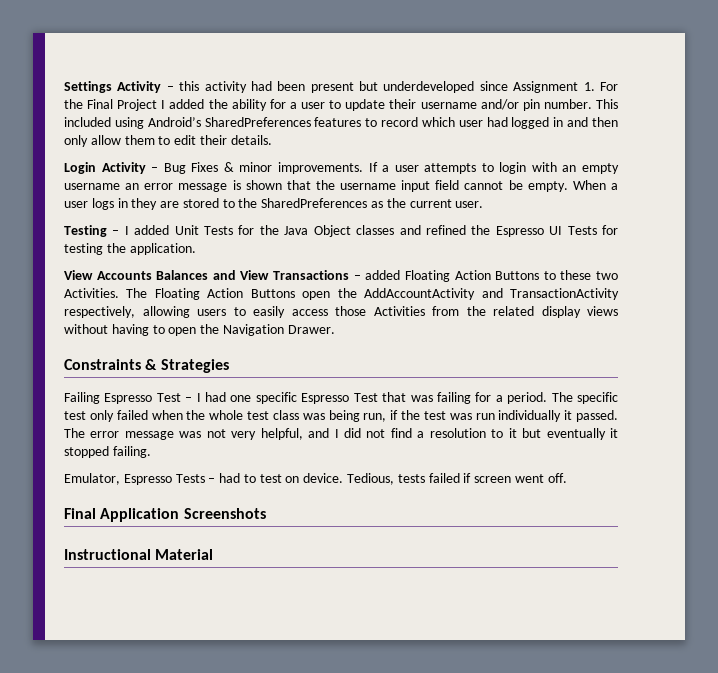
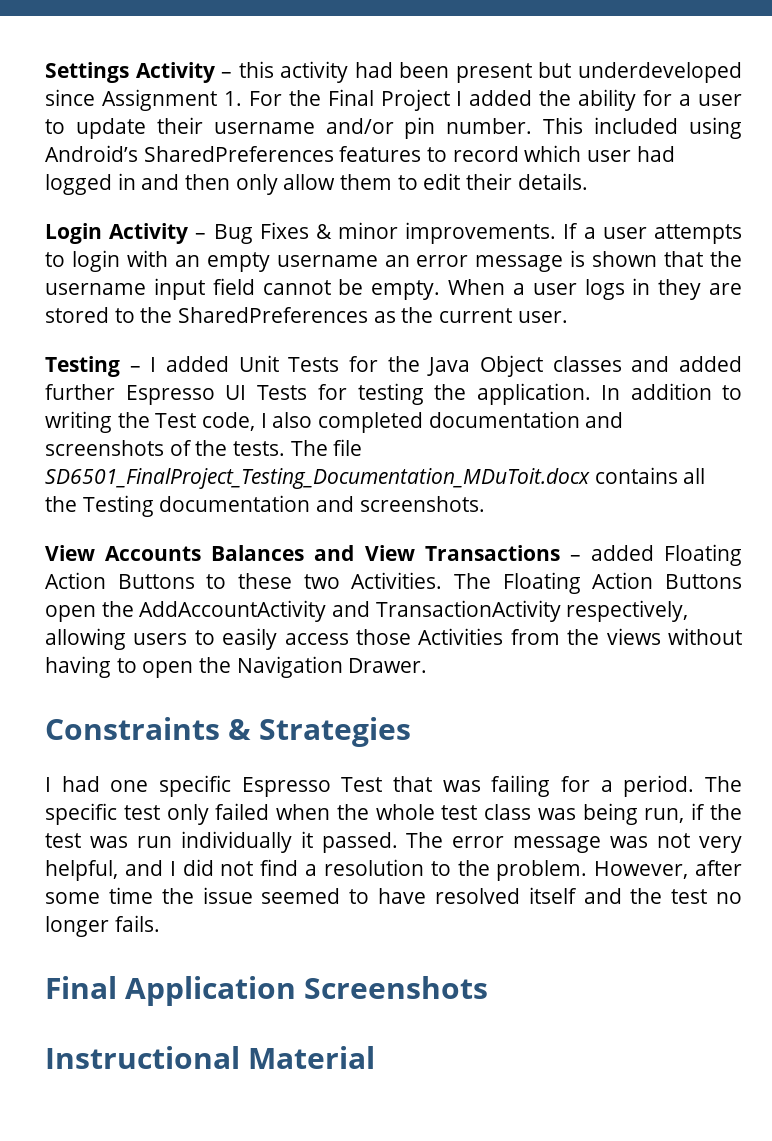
[425,225,491,235] refined the -> [679,356,742,372] [45,384,115,400] added further
(196, 249) none -> [600,383,742,400] [45,411,624,433] [45,439,363,456] [45,467,706,489] [45,495,485,517] In addition to writing the Test code, I also completed documentation and screenshots of the tests. The file SD6501_FinalProject_Testing_Documentation_MDuToit.docx contains all the Testing documentation and screenshots.
[493,306,581,318] related display -> (600, 637) none
[64,392,193,404] Failing Espresso Test – -> (411, 732) none
[508,428,619,440] [64,446,151,458] [64,473,567,485] it but eventually it stopped failing. // Emulator, Espresso Tests – had to test on device. Tedious, tests failed if screen went off. -> [457,860,742,881] [45,887,743,904] [45,915,160,937] the problem. However, after some time the issue seemed to have resolved itself and the test no longer fails.

